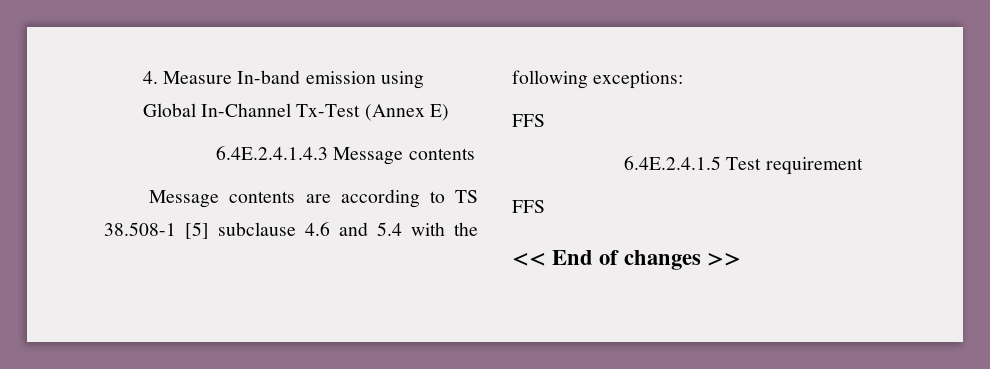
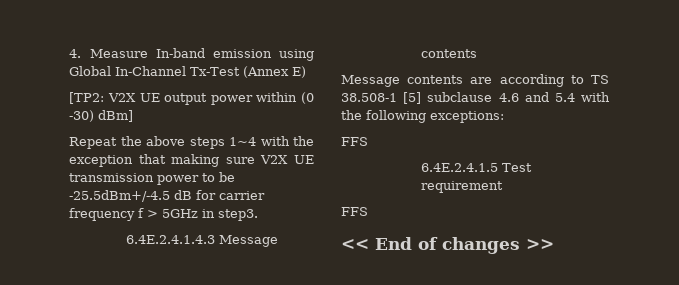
(450, 112) none -> [69,92,314,105] [69,110,134,122] [69,136,314,149] [69,154,314,167] [69,172,236,185] [69,190,266,202] [69,208,259,221] // [TP2: V2X UE output power within (0 -30) dBm] // Repeat the above steps 1~4 with the exception that making sure V2X UE transmission power to be -25.5dBm+/-4.5 dB for carrier frequency f > 5GHz in step3.

